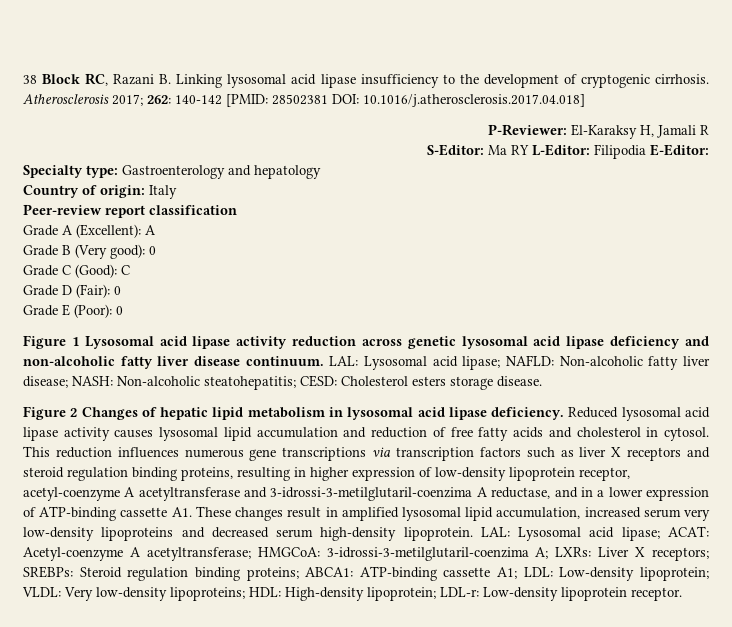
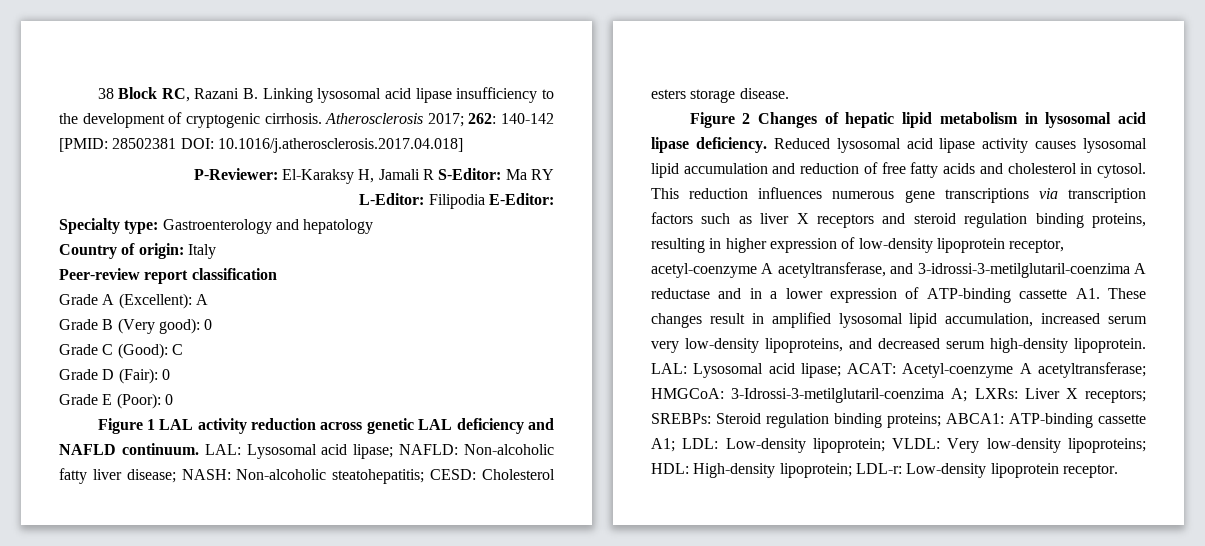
(709, 130) // -> (435, 174) none
(529, 150) none -> (554, 174) //
[84,336,231,349] Lysosomal acid lipase -> [159,419,194,430] LAL
[461,336,709,349] [23,356,240,369] lysosomal acid lipase deficiency and non-alcoholic fatty liver disease -> [418,418,554,434] [59,444,116,455] LAL deficiency and NAFLD
[138,487,240,501] acetyltransferase -> [777,262,886,278] acetyltransferase,
[491,487,551,499] reductase, -> [651,288,710,299] reductase
[101,527,174,541] lipoproteins -> [765,338,843,353] lipoproteins,
[326,547,529,561] 3-idrossi-3-metilglutaril-coenzima -> [731,388,945,403] 3-Idrossi-3-metilglutaril-coenzima

